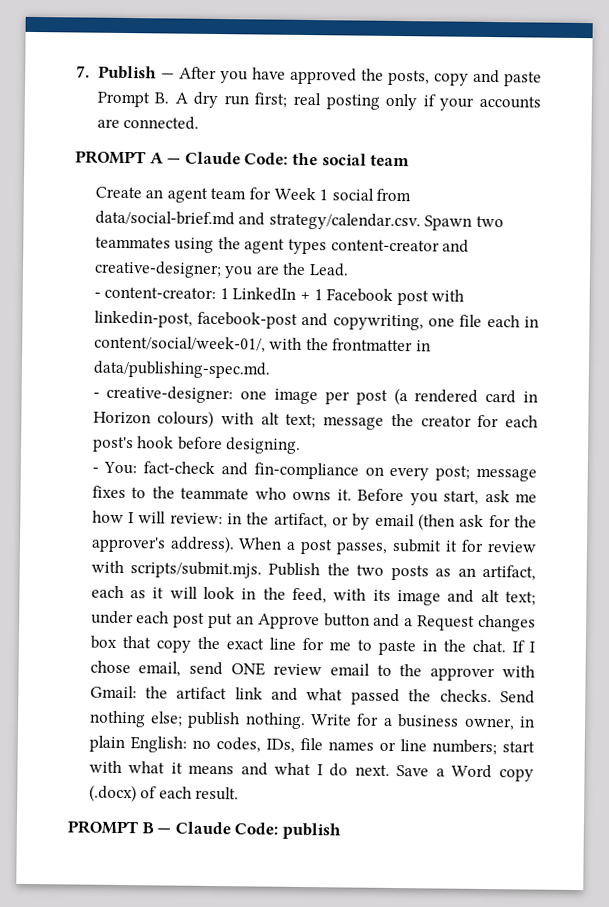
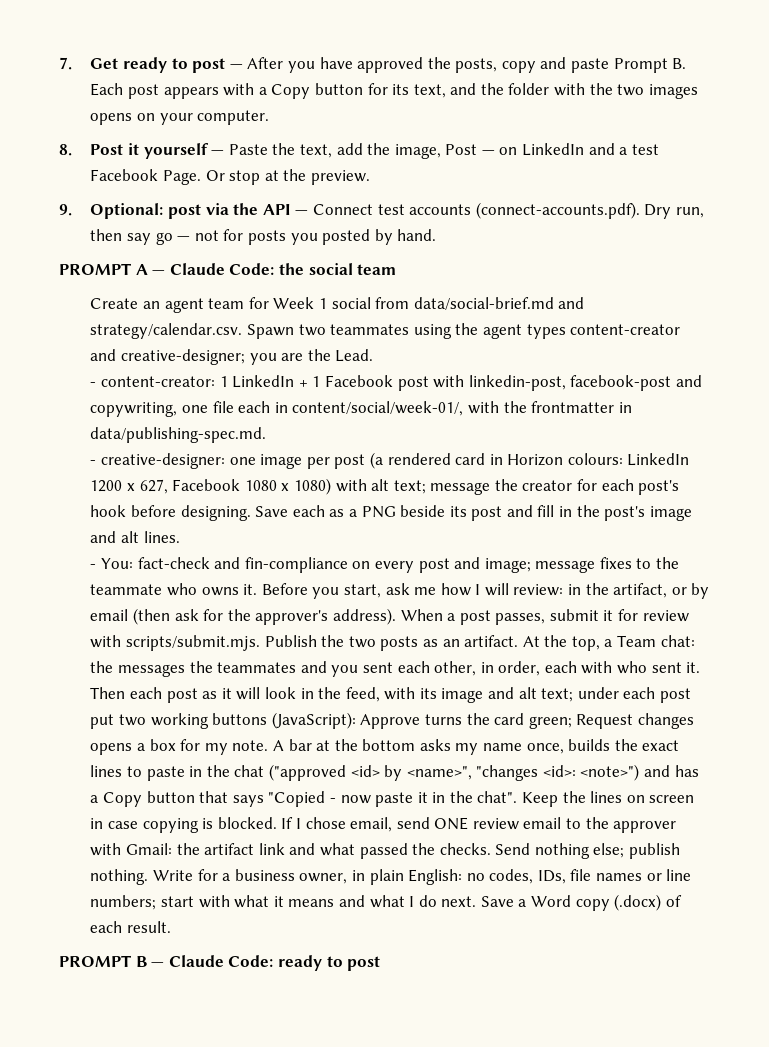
[97,65,157,80] Publish -> [90,57,226,73] Get ready to post
[174,91,541,111] [96,115,200,130] A dry run first; real posting only if your accounts are connected. -> [90,83,698,99] [90,110,270,125] [59,143,659,159] [90,169,370,185] [59,202,704,219] [90,229,437,245] Each post appears with a Copy button for its text, and the folder with the two images opens on your computer. // 8. Post it yourself — Paste the text, add the image, Post — on LinkedIn and a test Facebook Page. Or stop at the preview. // 9. Optional: post via the API — Connect test accounts (connect-accounts.pdf). Dry run, then say go — not for posts you posted by hand.
[157,410,215,429] colours) -> [567,453,690,466] [90,478,331,495] colours: LinkedIn 1200 x 627, Facebook 1080 x 1080)
(302, 445) none -> [255,505,692,521] [90,531,180,543] Save each as a PNG beside its post and fill in the post's image and alt lines.
[435,465,471,481] post; -> [418,557,531,573] post and image;
[482,564,536,581] [90,585,124,599] artifact, each -> [464,635,695,651] [90,661,701,677] [90,687,198,703] artifact. At the top, a Team chat: the messages the teammates and you sent each other, in order, each with who sent it. Then each post
[235,613,536,632] [89,635,506,656] an Approve button and a Request changes box that copy the exact line for me to paste in the chat. -> [118,712,694,729] [90,739,680,755] [90,764,699,781] [90,791,695,807] [90,817,277,833] two working buttons (JavaScript): Approve turns the card green; Request changes opens a box for my note. A bar at the bottom asks my name once, builds the exact lines to paste in the chat ("approved <id> by <name>", "changes <id>: <note>") and has a Copy button that says "Copied - now paste it in the chat". Keep the lines on screen in case copying is blocked.
[281,822,341,840] publish -> [277,955,381,971] ready to post

